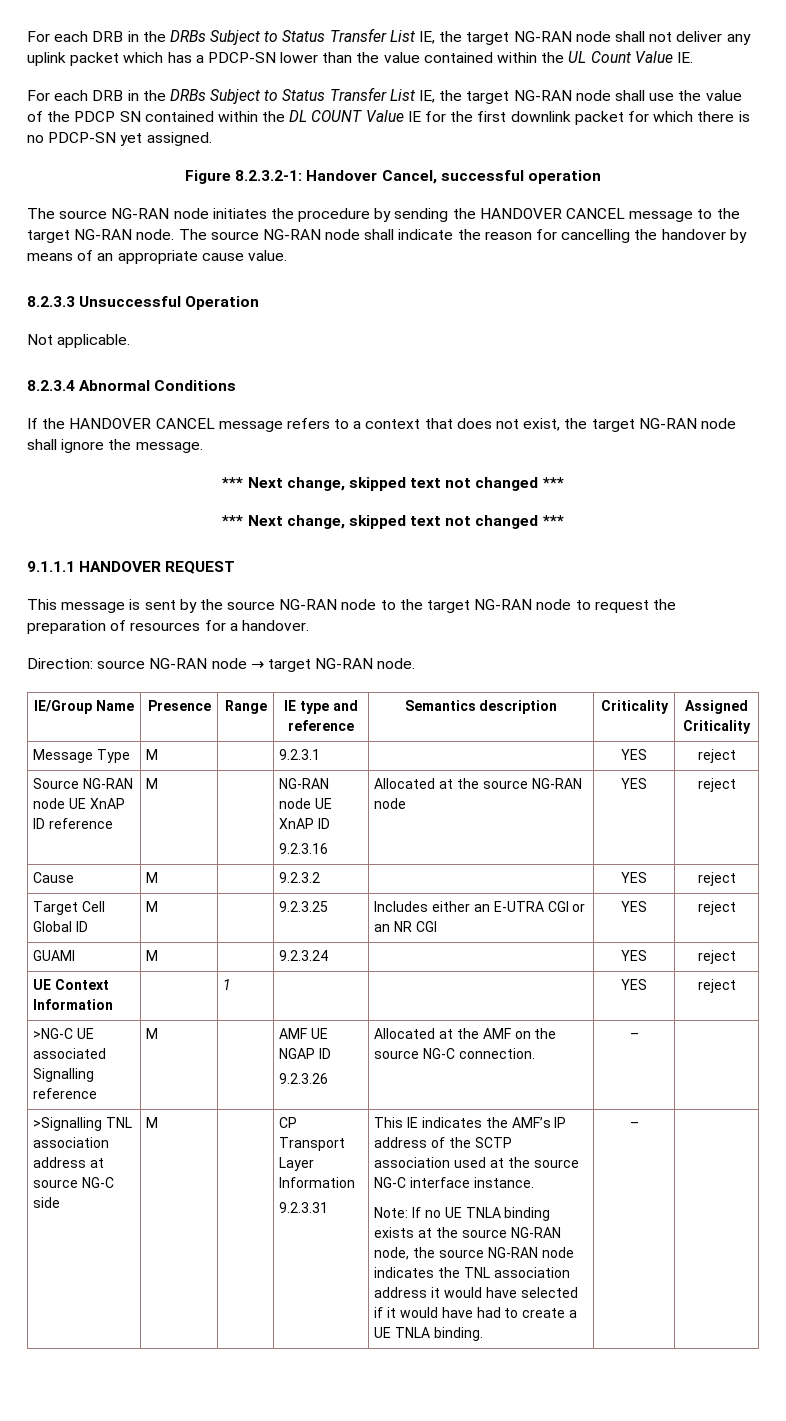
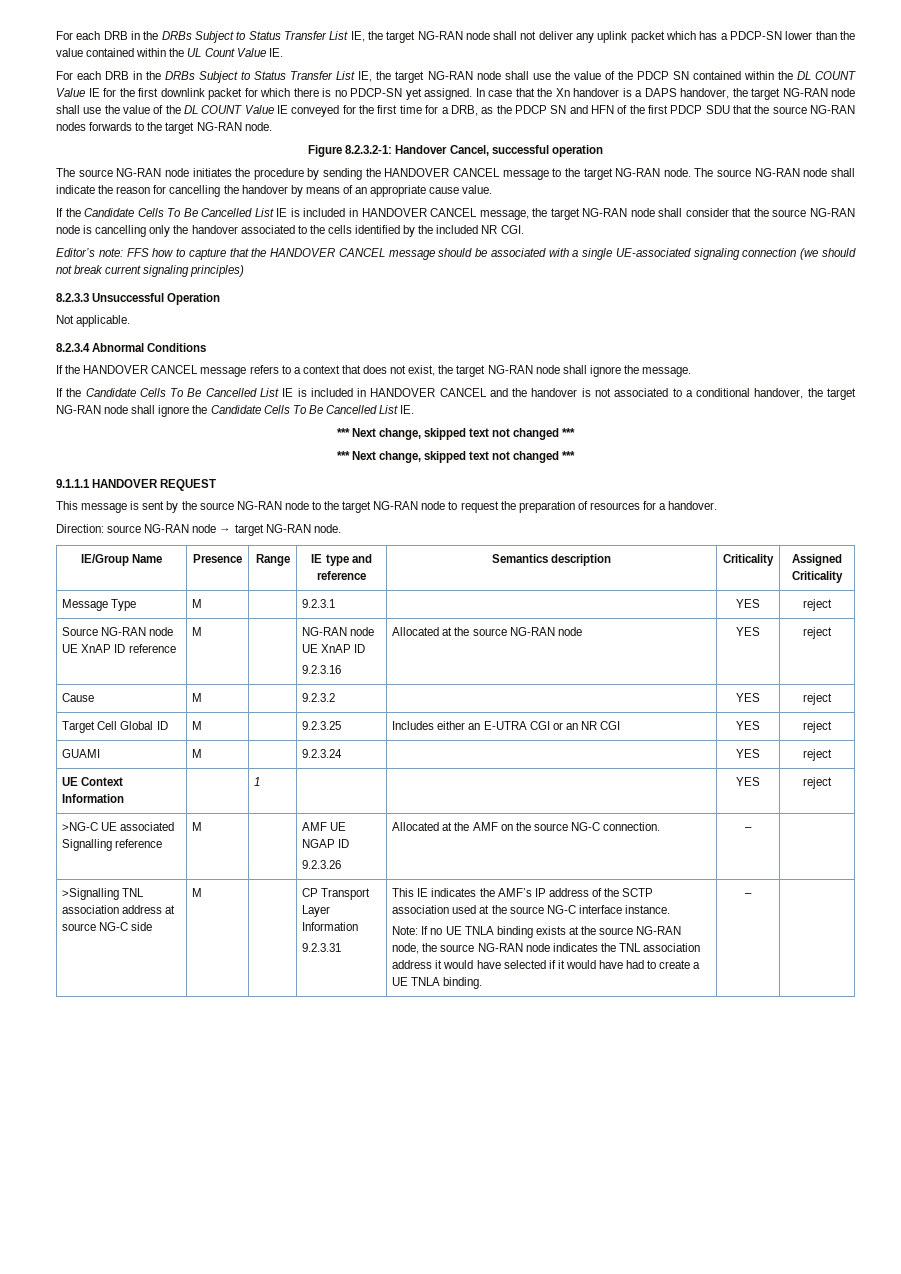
(212, 139) none -> [475,88,855,100] [56,105,855,117] [56,122,272,134] In case that the Xn handover is a DAPS handover, the target NG-RAN node shall use the value of the DL COUNT Value IE conveyed for the first time for a DRB, as the PDCP SN and HFN of the first PDCP SDU that the source NG-RAN nodes forwards to the target NG-RAN node.
(287, 255) none -> [56,208,855,220] [56,225,524,237] [56,248,857,260] [56,265,245,277] // If the Candidate Cells To Be Cancelled List IE is included in HANDOVER CANCEL message, the target NG-RAN node shall consider that the source NG-RAN node is cancelling only the handover associated to the cells identified by the included NR CGI. // Editor’s note: FFS how to capture that the HANDOVER CANCEL message should be associated with a single UE-associated signaling connection (we should not break current signaling principles)
(203, 447) none -> [56,388,856,400] [56,405,415,417] // If the Candidate Cells To Be Cancelled List IE is included in HANDOVER CANCEL and the handover is not associated to a conditional handover, the target NG-RAN node shall ignore the Candidate Cells To Be Cancelled List IE.

